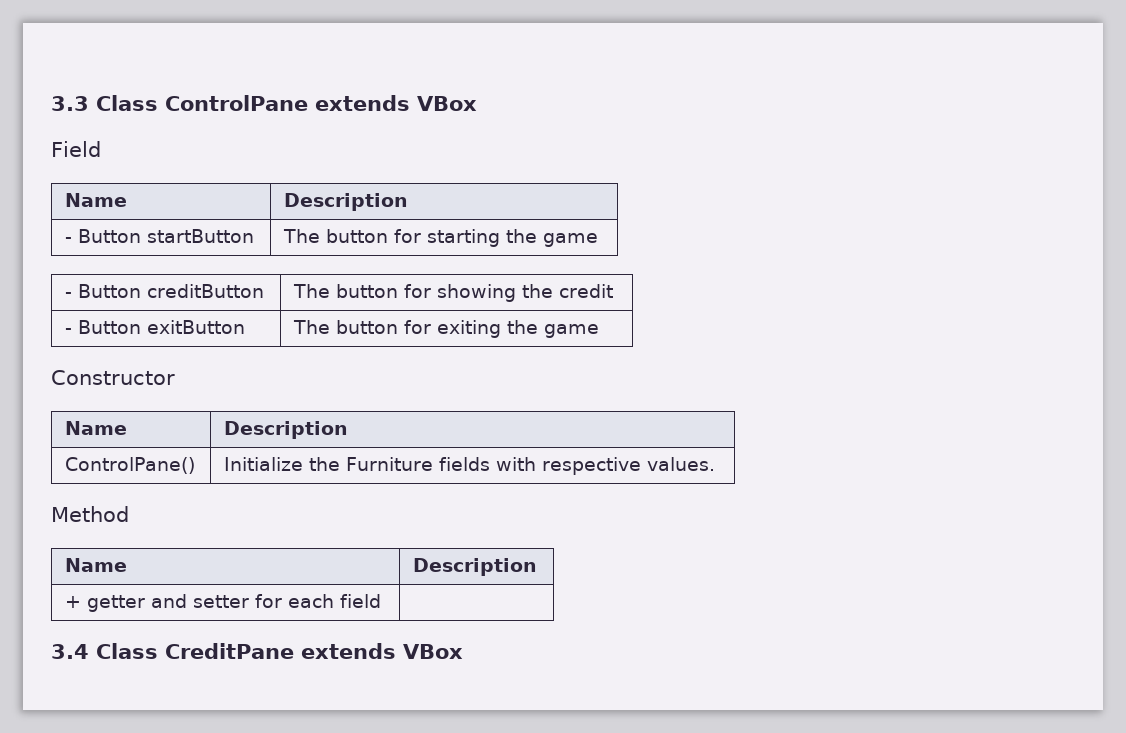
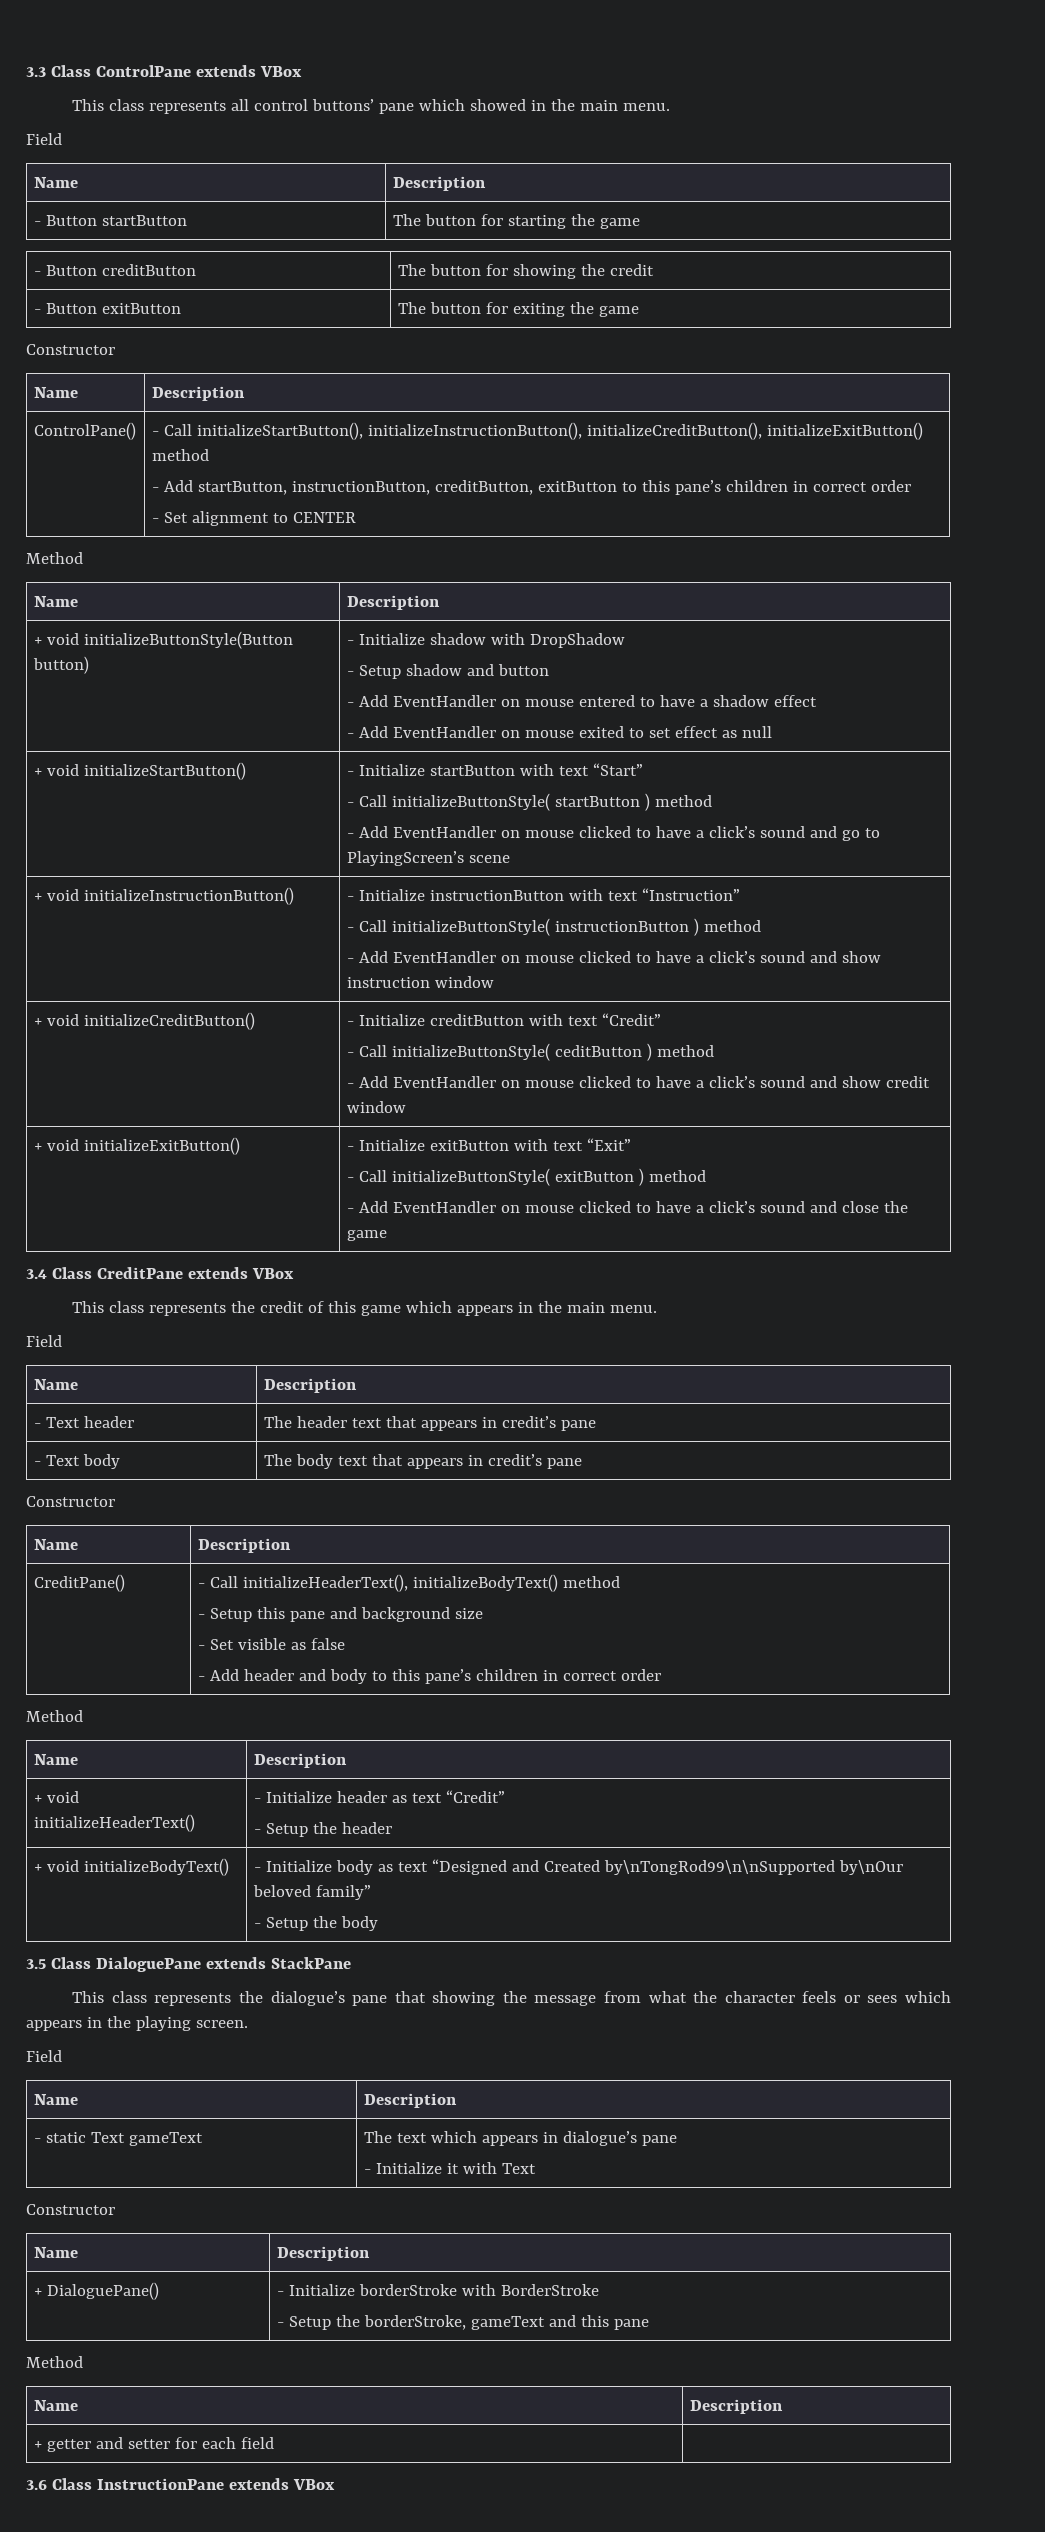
(477, 103) none -> [72,99,671,114] // This class represents all control buttons’ pane which showed in the main menu.
[224,457,716,475] Initialize the Furniture fields with respective values. -> [151,422,923,440] [151,449,209,461] [151,480,911,495] [151,511,356,526] [26,552,83,564] [33,596,78,607] [346,595,440,610] [33,631,293,649] [32,656,89,674] [346,633,625,648] [346,664,549,679] [346,695,817,707] [346,726,772,738] [33,762,246,780] [346,763,643,776] [346,793,712,811] [346,826,880,841] [346,851,510,866] [33,887,294,905] [346,888,740,901] [346,918,761,936] [346,951,881,963] [346,976,494,988] [33,1012,255,1030] [346,1013,661,1026] [346,1043,714,1061] [346,1076,930,1088] [346,1101,406,1113] [33,1137,240,1155] [346,1138,631,1151] [346,1168,706,1186] [346,1201,908,1213] [346,1230,387,1241] [26,1267,294,1279] [72,1301,658,1316] [26,1335,62,1347] [33,1379,78,1390] [263,1378,357,1393] [33,1416,134,1428] [263,1416,596,1431] [33,1454,120,1469] [263,1454,582,1469] [26,1496,115,1507] [33,1539,78,1550] [197,1538,291,1553] [33,1574,125,1592] [197,1574,620,1592] [197,1607,483,1622] [197,1638,345,1650] [197,1669,661,1684] [26,1710,83,1722] [33,1754,78,1765] [253,1753,347,1768] [33,1791,79,1803] [33,1814,195,1832] [253,1790,505,1803] [253,1822,392,1837] [33,1858,229,1876] [253,1859,903,1875] [252,1885,371,1900] [253,1916,378,1931] [26,1957,351,1972] [72,1991,951,2006] [26,2016,248,2031] [26,2050,62,2062] [33,2094,78,2105] [363,2093,457,2108] [33,2132,203,2146] [363,2131,677,2146] [363,2162,536,2174] [26,2204,115,2215] [33,2247,78,2258] [276,2246,370,2261] [33,2282,159,2300] [276,2284,599,2296] [276,2315,649,2330] - Call initializeStartButton(), initializeInstructionButton(), initializeCreditButton(), initializeExitButton() method // - Add startButton, instructionButton, creditButton, exitButton to this pane’s children in correct order // - Set alignment to CENTER // Method // Name | Description // + void initializeButtonStyle(Button button) | - Initialize shadow with DropShadow // - Setup shadow and button // - Add EventHandler on mouse entered to have a shadow effect // - Add EventHandler on mouse exited to set effect as null // + void initializeStartButton() | - Initialize startButton with text “Start” // - Call initializeButtonStyle( startButton ) method // - Add EventHandler on mouse clicked to have a click’s sound and go to PlayingScreen’s scene // + void initializeInstructionButton() | - Initialize instructionButton with text “Instruction” // - Call initializeButtonStyle( instructionButton ) method // - Add EventHandler on mouse clicked to have a click’s sound and show instruction window // + void initializeCreditButton() | - Initialize creditButton with text “Credit” // - Call initializeButtonStyle( ceditButton ) method // - Add EventHandler on mouse clicked to have a click’s sound and show credit window // + void initializeExitButton() | - Initialize exitButton with text “Exit” // - Call initializeButtonStyle( exitButton ) method // - Add EventHandler on mouse clicked to have a click’s sound and close the game // 3.4 Class CreditPane extends VBox // This class represents the credit of this game which appears in the main menu. // Field // Name | Description // - Text header | The header text that appears in credit’s pane // - Text body | The body text that appears in credit’s pane // Constructor // Name | Description // CreditPane() | - Call initializeHeaderText(), initializeBodyText() method // - Setup this pane and background size // - Set visible as false // - Add header and body to this pane’s children in correct order // Method // Name | Description // + void initializeHeaderText() | - Initialize header as text “Credit” // - Setup the header // + void initializeBodyText() | - Initialize body as text “Designed and Created by\nTongRod99\n\nSupported by\nOur beloved family” // - Setup the body // 3.5 Class DialoguePane extends StackPane // This class represents the dialogue’s pane that showing the message from what the character feels or sees which appears in the playing screen. // Field // Name | Description // - static Text gameText | The text which appears in dialogue’s pane // - Initialize it with Text // Constructor // Name | Description // + DialoguePane() | - Initialize borderStroke with BorderStroke // - Setup the borderStroke, gameText and this pane
[51,643,294,659] 3.4 Class CreditPane -> [26,2478,224,2490] 3.6 Class InstructionPane

